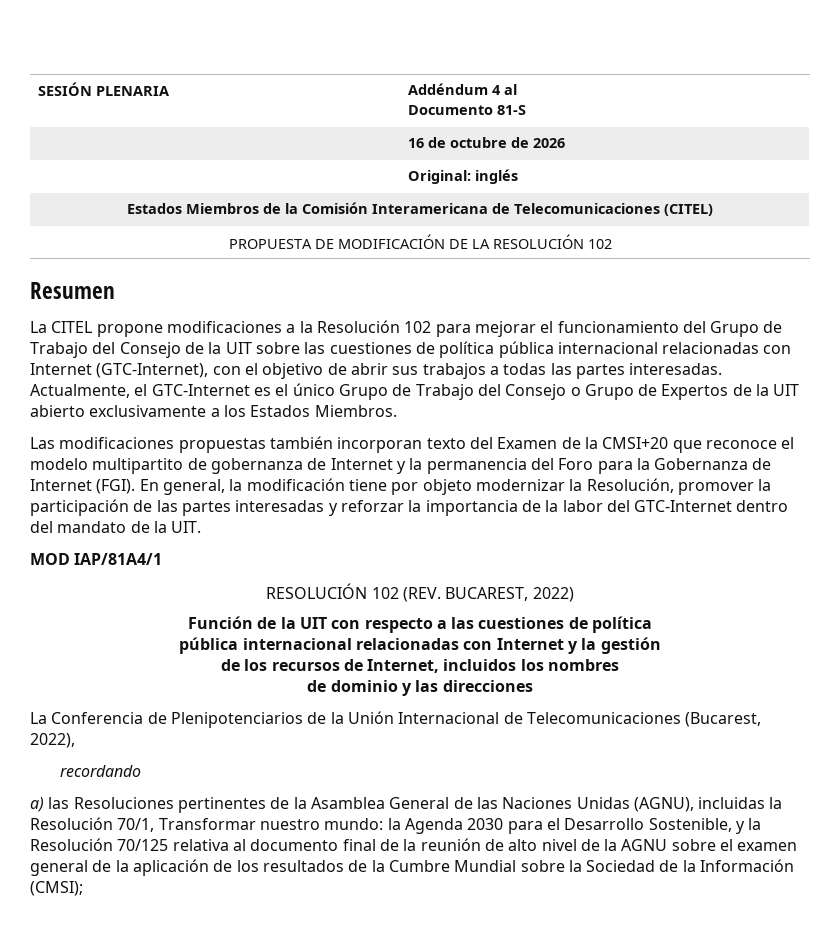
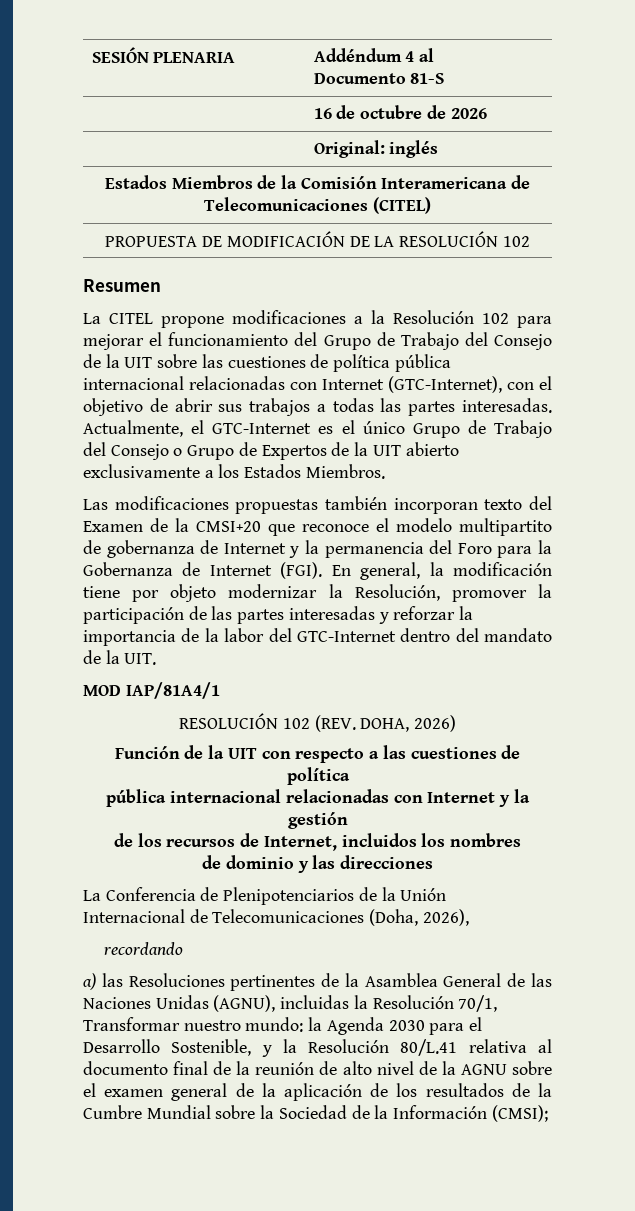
[445,587,574,602] BUCAREST, 2022) -> [360,715,456,732] DOHA, 2026)
[685,712,762,727] [30,733,75,748] (Bucarest, 2022), -> [369,909,469,926] (Doha, 2026),
[117,839,169,851] 70/125 -> [400,1039,458,1056] 80/L.41

